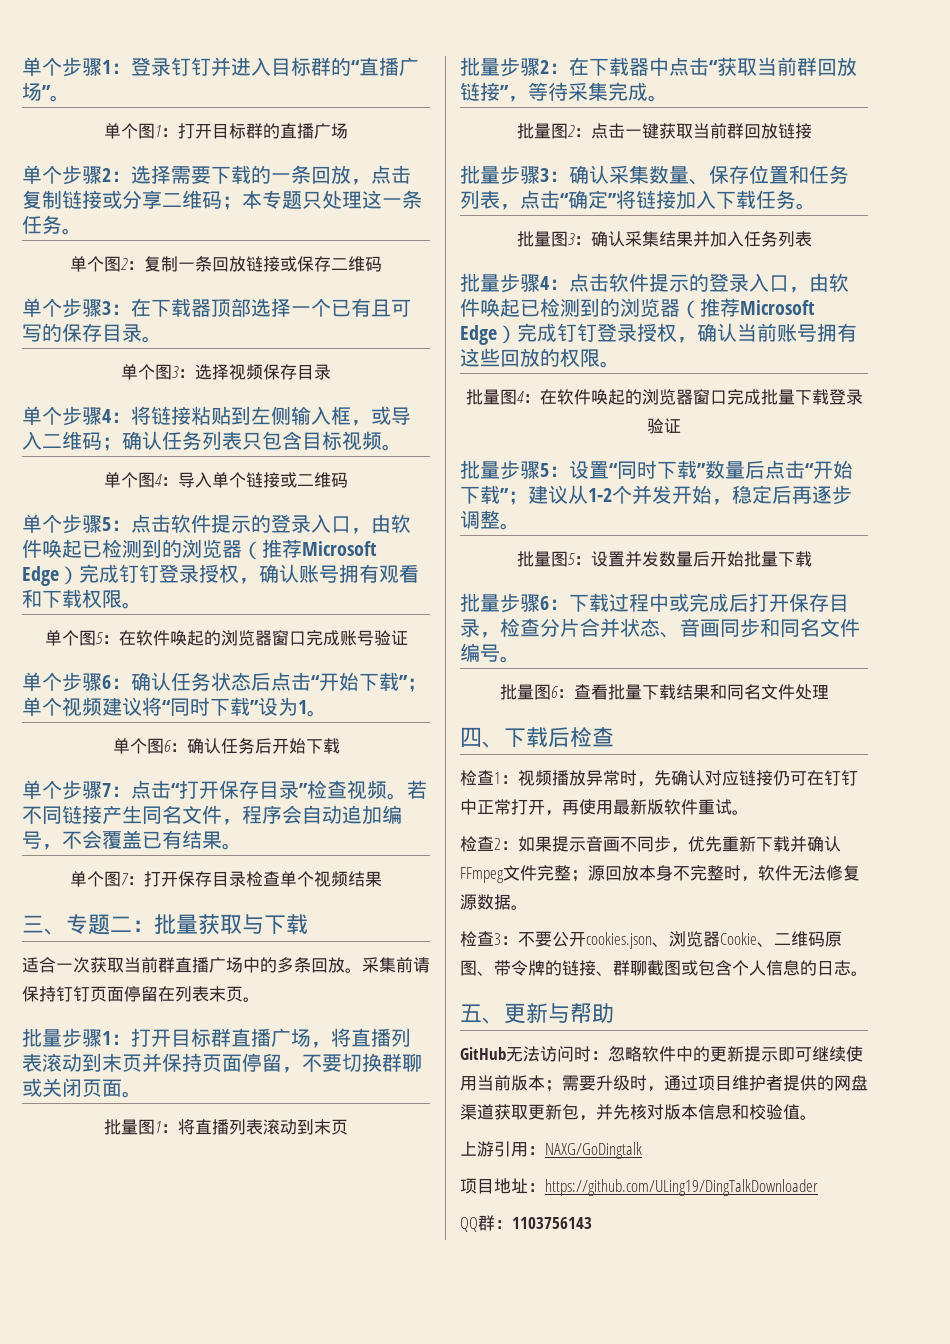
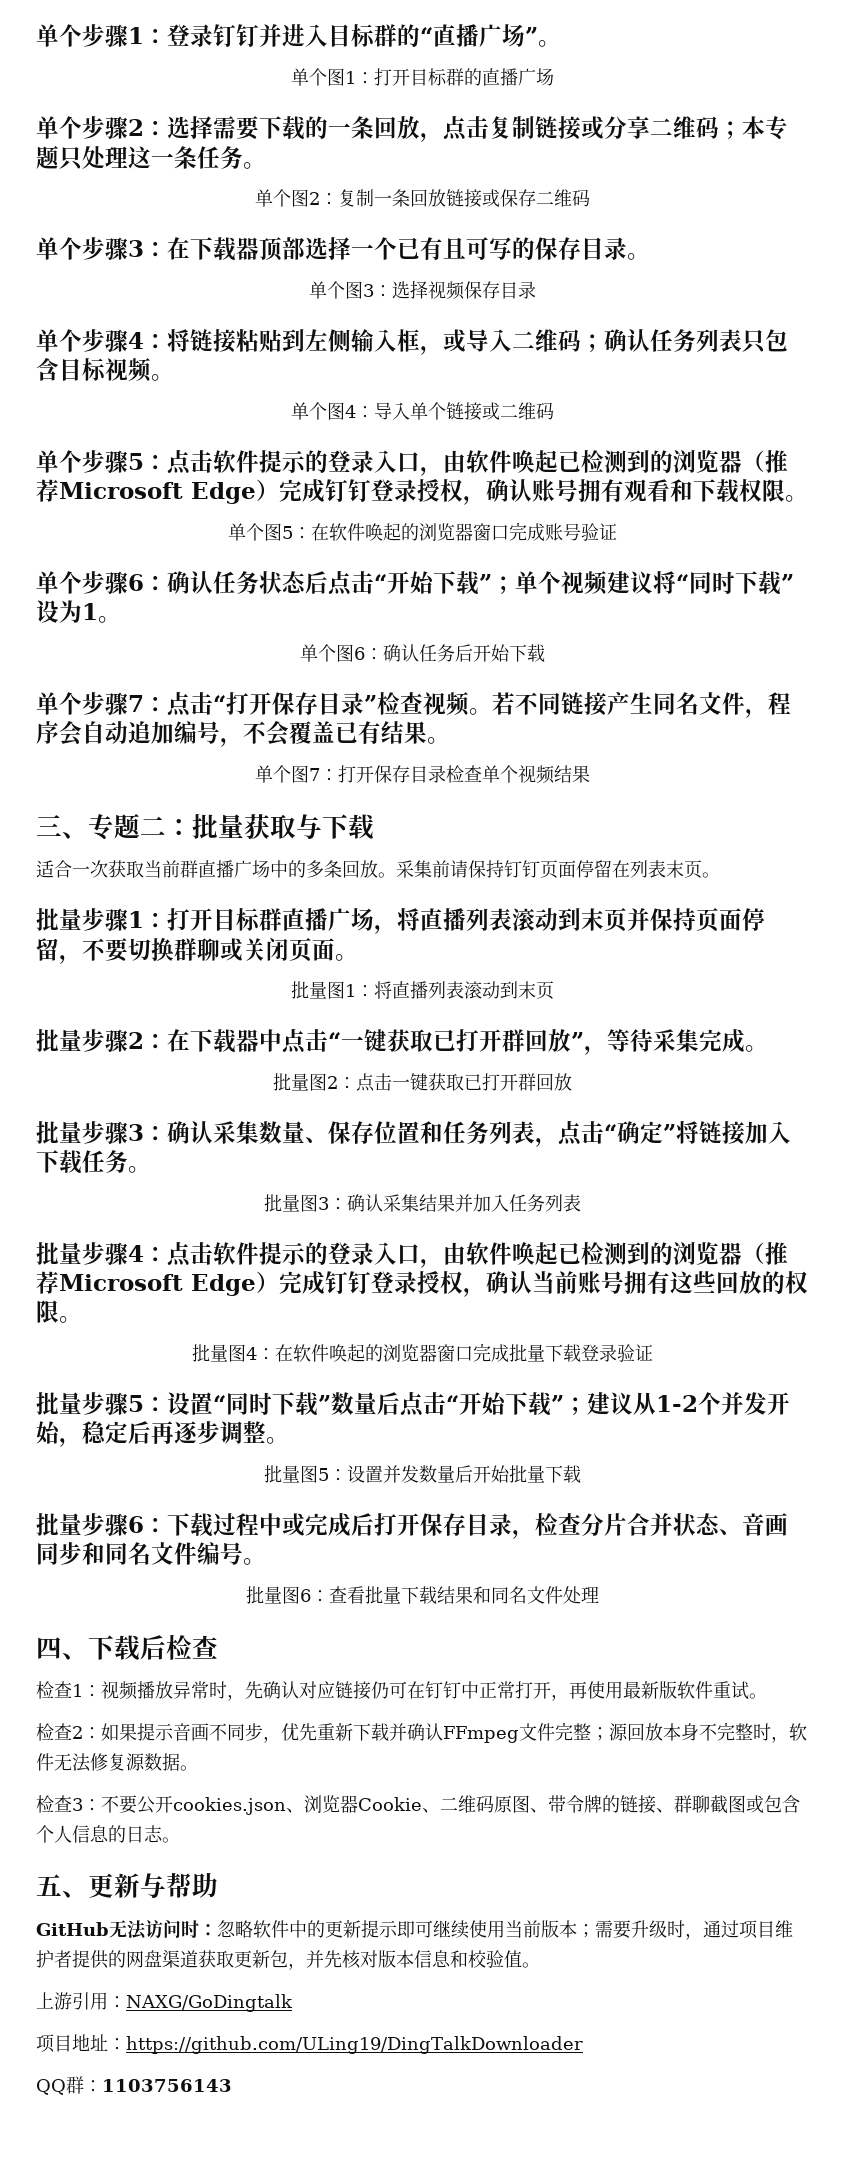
[717,57,857,76] [460,82,500,101] 获取当前群回放链接 -> [341,1029,571,1052] 一键获取已打开群回放
[692,123,812,139] 当前群回放链接 -> [463,1073,572,1091] 已打开群回放

